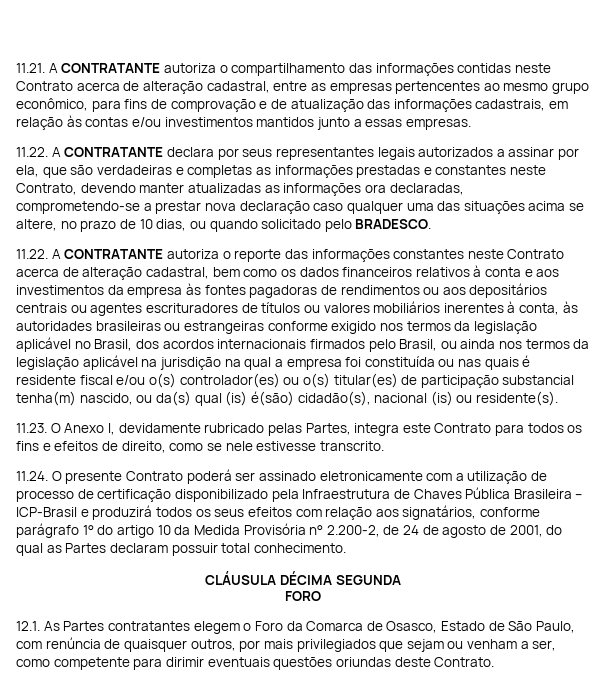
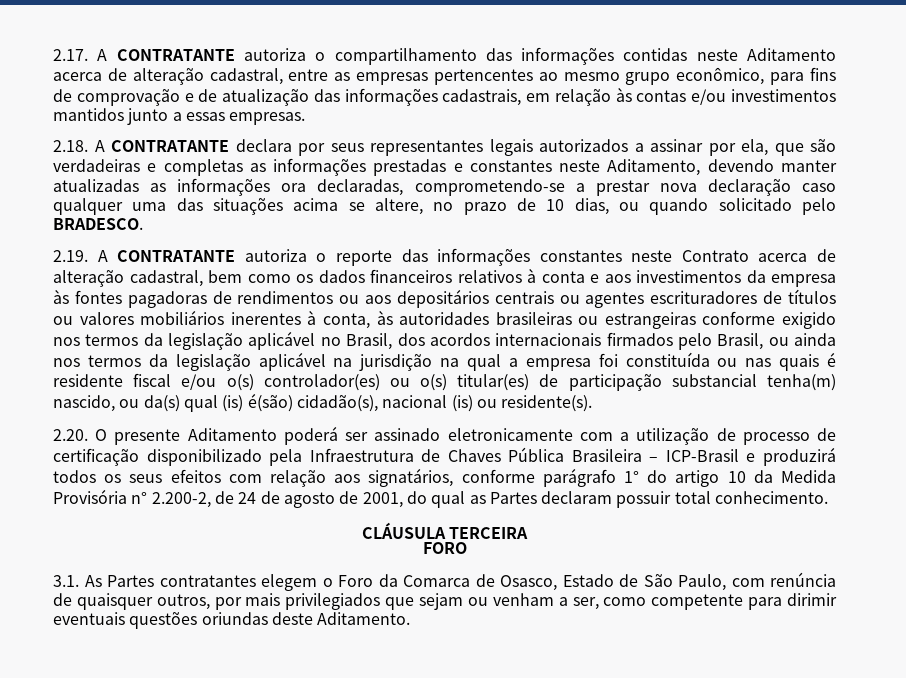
[16,63,45,73] 11.21. -> [53,49,88,61] 2.17.
[16,81,73,91] Contrato -> [747,48,836,61] Aditamento
[16,147,48,157] 11.22. -> [53,140,88,152] 2.18.
[16,183,77,195] Contrato, -> [607,159,701,176] Aditamento,
[16,249,48,259] 11.22. -> [53,250,88,262] 2.19.
[16,423,583,436] [16,441,384,453] [16,471,48,481] 11.23. O Anexo I, devidamente rubricado pelas Partes, integra este Contrato para todos os fins e efeitos de direito, como se nele estivesse transcrito. // 11.24. -> [53,429,88,441] 2.20.
[125,471,183,481] Contrato -> [187,428,277,441] Aditamento
[280,571,401,585] DÉCIMA SEGUNDA -> [449,527,529,539] TERCEIRA
[16,621,40,631] 12.1. -> [53,575,79,587] 3.1.
[434,657,495,667] Contrato. -> [317,612,411,625] Aditamento.

